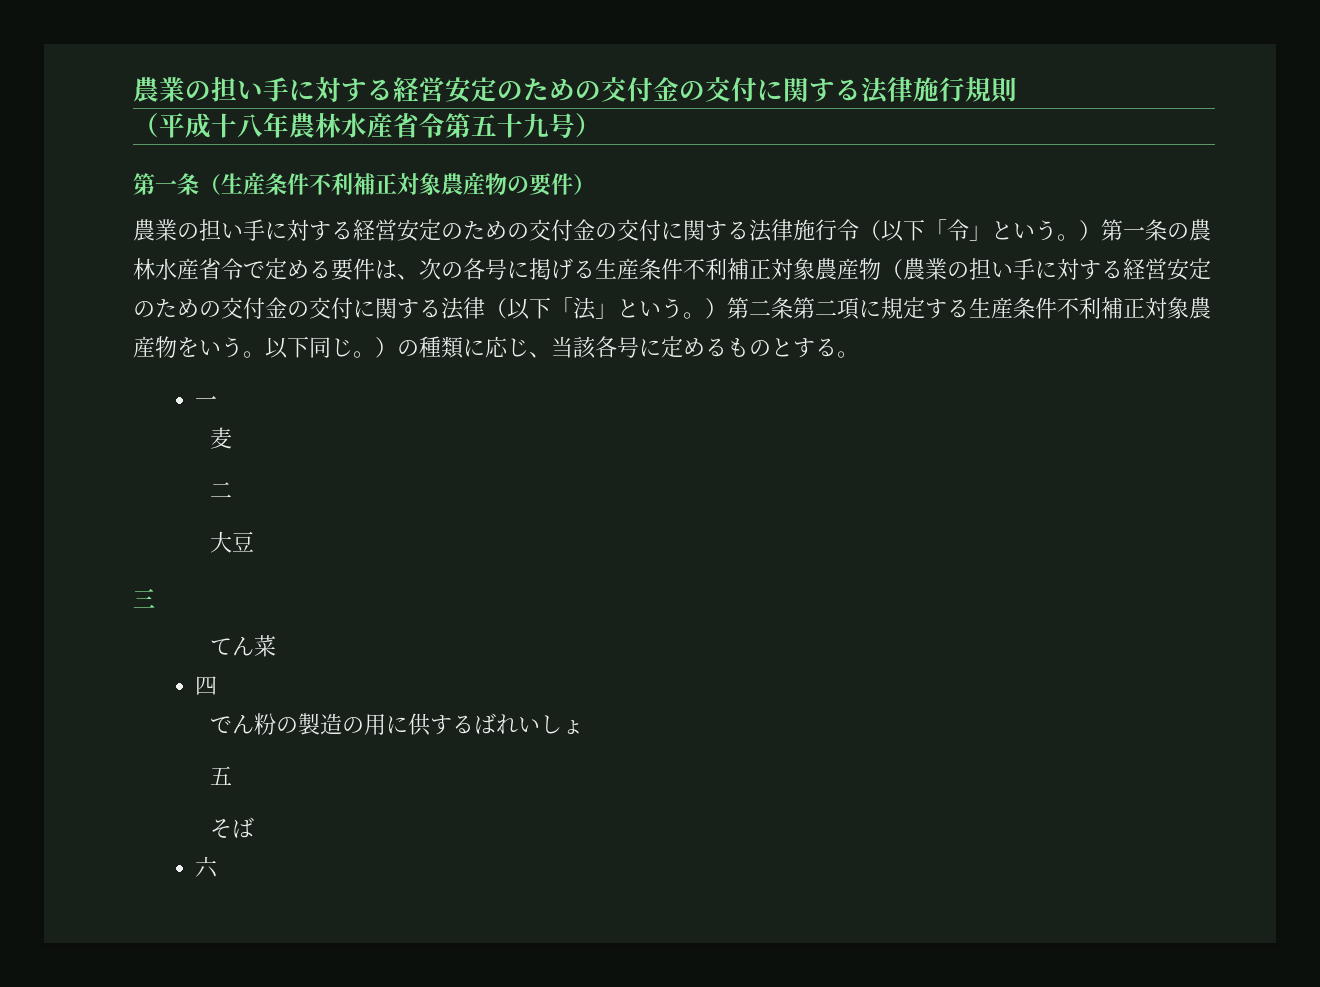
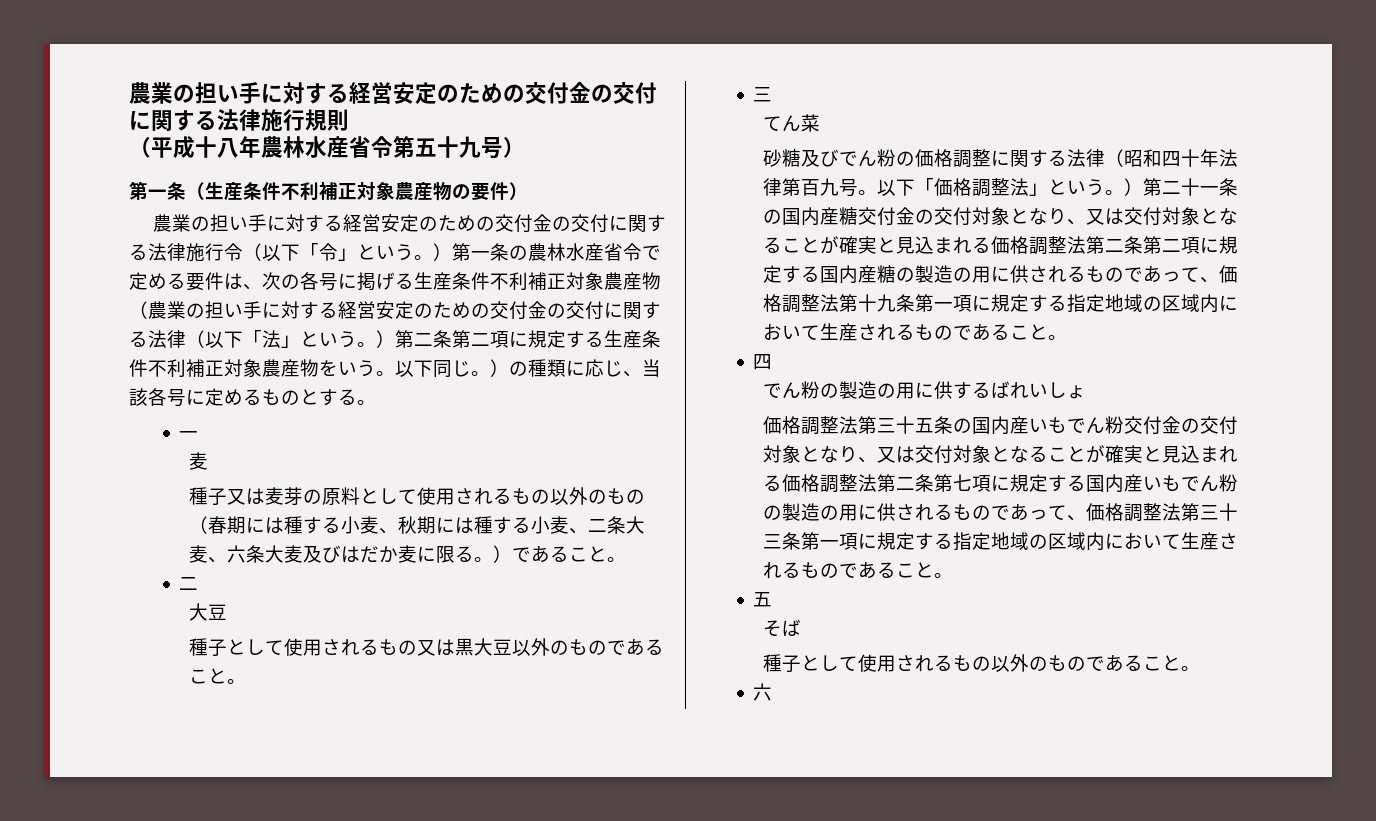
[209,482,232,498] [209,531,254,553] [133,588,155,608] [209,635,276,657] 二 // 大豆 // 三 // てん菜 -> [188,487,645,506] [188,516,645,534] [188,545,626,563] [179,577,199,590] [188,603,227,621] [188,638,664,657] [188,668,246,684] [753,87,773,102] [762,114,820,132] [762,149,1238,168] [762,178,1238,197] [762,207,1238,226] [762,236,1238,255] [762,265,1238,284] [762,294,1238,313] [762,323,1067,341] 種子又は麦芽の原料として使用されるもの以外のもの（春期には種する小麦、秋期には種する小麦、二条大麦、六条大麦及びはだか麦に限る。）であること。 // 二 // 大豆 // 種子として使用されるもの又は黒大豆以外のものであること。 // 三 // てん菜 // 砂糖及びでん粉の価格調整に関する法律（昭和四十年法律第百九号。以下「価格調整法」という。）第二十一条の国内産糖交付金の交付対象となり、又は交付対象となることが確実と見込まれる価格調整法第二条第二項に規定する国内産糖の製造の用に供されるものであって、価格調整法第十九条第一項に規定する指定地域の区域内において生産されるものであること。
[209,766,232,785] [209,817,254,838] 五 // そば -> [762,416,1238,435] [762,445,1238,464] [762,474,1238,493] [762,503,1238,522] [762,532,1238,551] [762,561,953,579] [753,592,773,607] [762,619,801,637] [762,654,1200,673] 価格調整法第三十五条の国内産いもでん粉交付金の交付対象となり、又は交付対象となることが確実と見込まれる価格調整法第二条第七項に規定する国内産いもでん粉の製造の用に供されるものであって、価格調整法第三十三条第一項に規定する指定地域の区域内において生産されるものであること。 // 五 // そば // 種子として使用されるもの以外のものであること。

